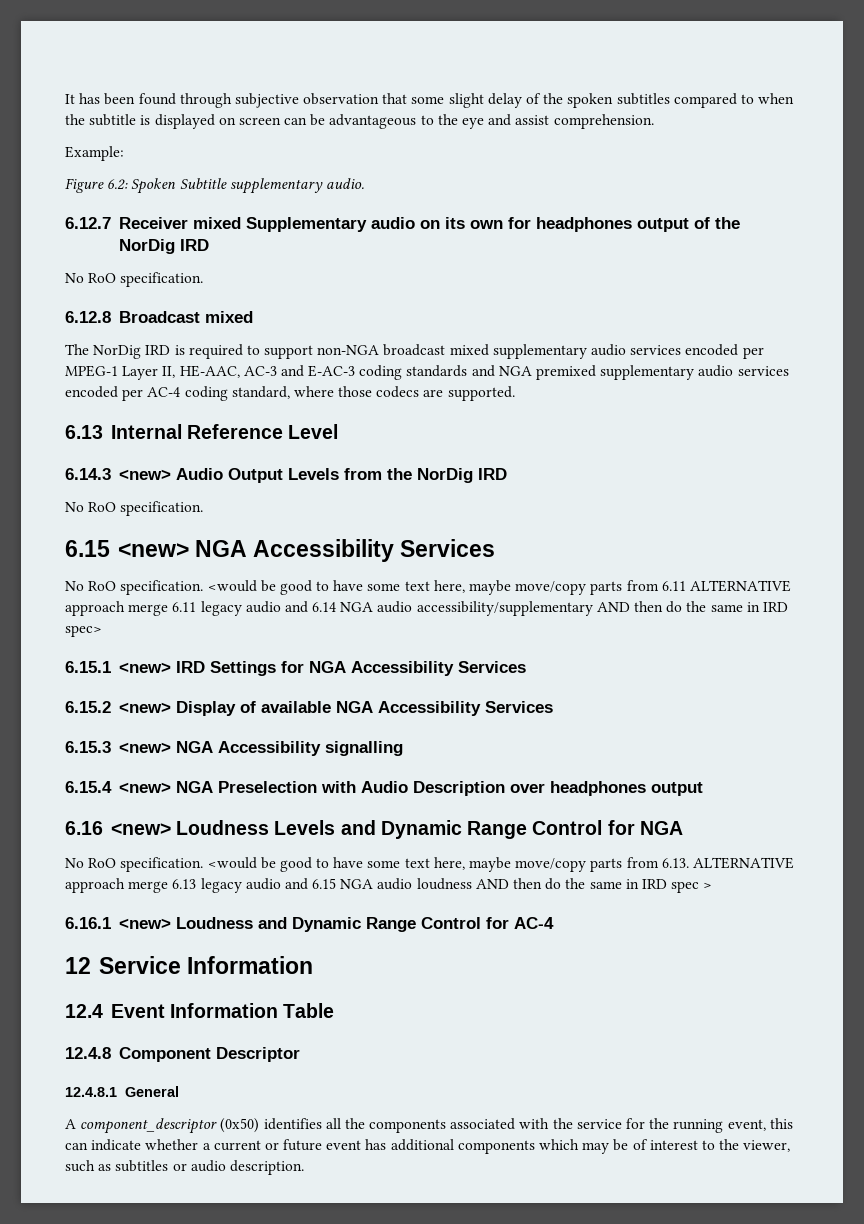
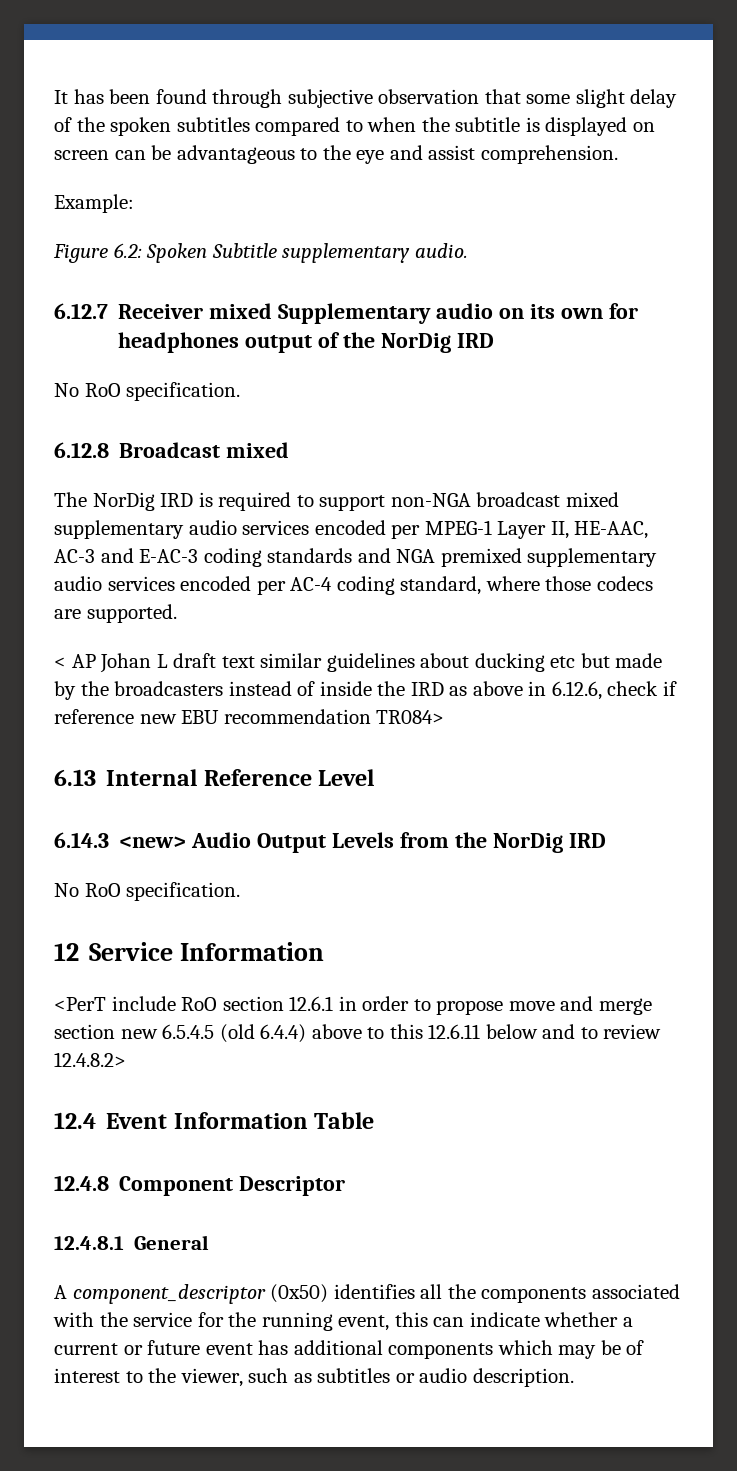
(515, 393) none -> [54,653,663,673] [54,681,677,700] [54,709,445,724] // < AP Johan L draft text similar guidelines about ducking etc but made by the broadcasters instead of inside the IRD as above in 6.12.6, check if reference new EBU recommendation TR084>
[65,539,496,562] [65,580,791,595] [65,601,788,616] [65,625,102,637] [65,661,526,676] [65,701,553,716] [65,741,403,756] [65,781,703,796] [65,820,683,839] [65,857,794,872] [65,878,713,893] [65,917,554,932] [65,956,313,974] 6.15 <new> NGA Accessibility Services // No RoO specification. <would be good to have some text here, maybe move/copy parts from 6.11 ALTERNATIVE approach merge 6.11 legacy audio and 6.14 NGA audio accessibility/supplementary AND then do the same in IRD spec> // 6.15.1 <new> IRD Settings for NGA Accessibility Services // 6.15.2 <new> Display of available NGA Accessibility Services // 6.15.3 <new> NGA Accessibility signalling // 6.15.4 <new> NGA Preselection with Audio Description over headphones output // 6.16 <new> Loudness Levels and Dynamic Range Control for NGA // No RoO specification. <would be good to have some text here, maybe move/copy parts from 6.13. ALTERNATIVE approach merge 6.13 legacy audio and 6.15 NGA audio loudness AND then do the same in IRD spec > // 6.16.1 <new> Loudness and Dynamic Range Control for AC-4 // 12 Service Information -> [54,942,325,961] [54,996,652,1015] [54,1024,662,1043] [54,1052,126,1067] 12 Service Information // <PerT include RoO section 12.6.1 in order to propose move and merge section new 6.5.4.5 (old 6.4.4) above to this 12.6.11 below and to review 12.4.8.2>

